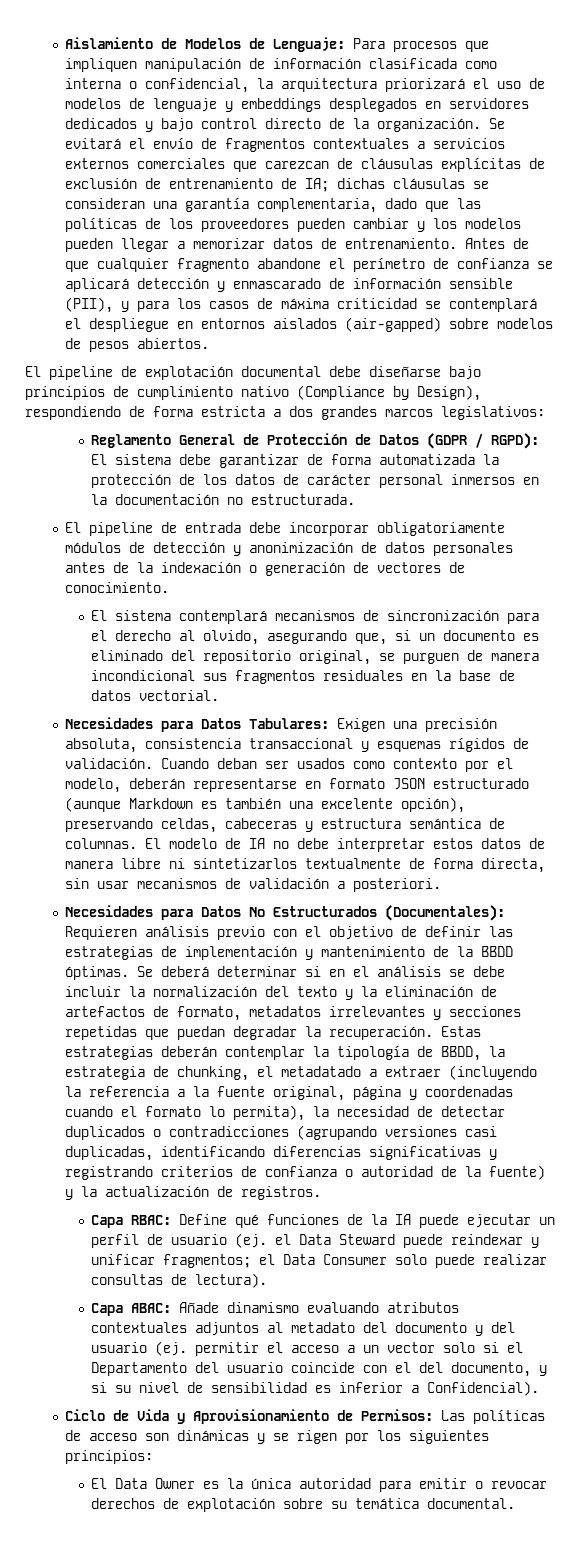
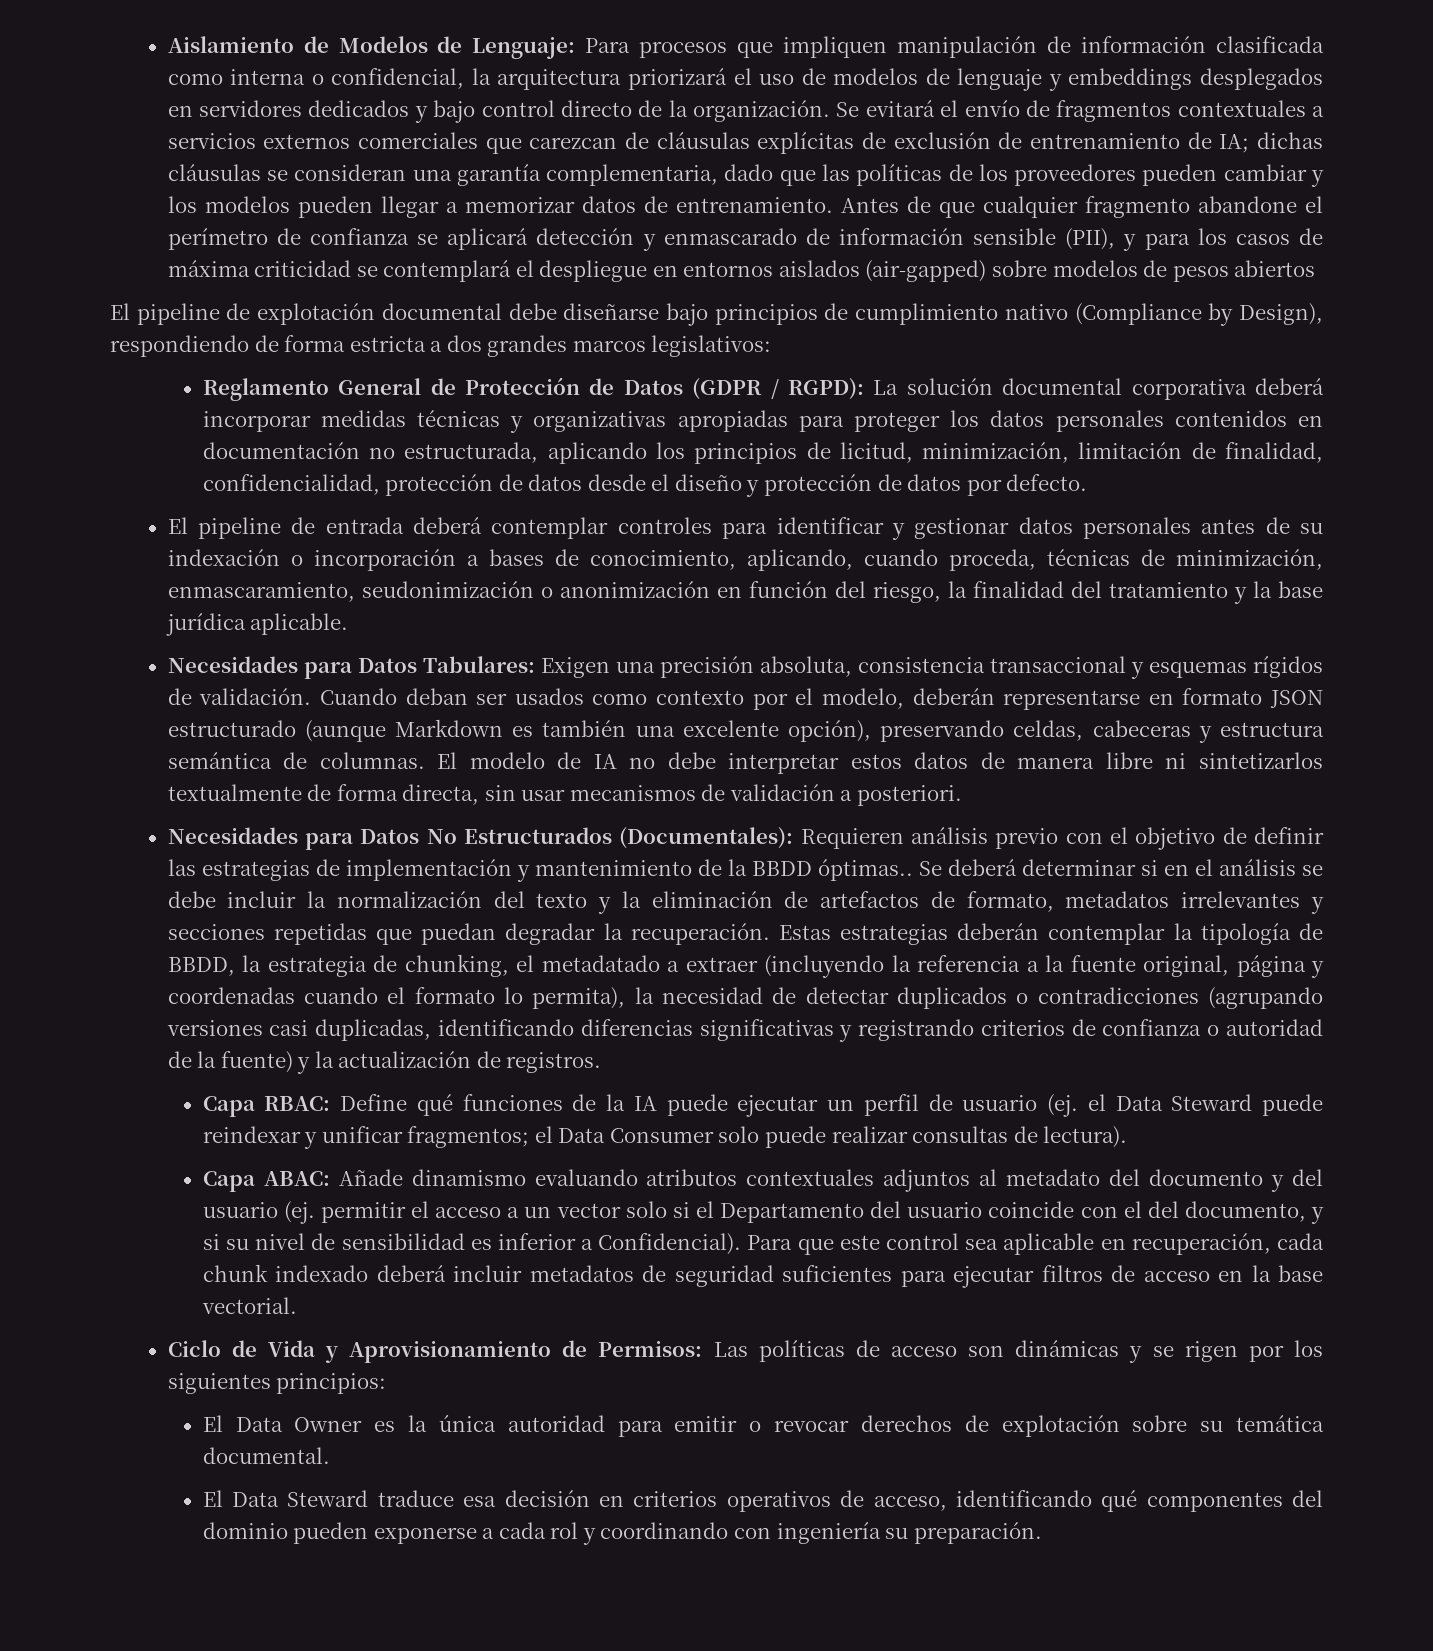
[137,338,210,349] abiertos. -> [1234,260,1316,277] abiertos
[90,454,499,468] [90,474,539,488] [90,494,355,505] [65,522,506,536] [65,542,378,556] El sistema debe garantizar de forma automatizada la protección de los datos de carácter personal inmersos en la documentación no estructurada. // El pipeline de entrada debe incorporar obligatoriamente módulos de detección y anonimización de -> [873,378,1325,400] [202,410,1323,433] [202,442,1324,464] [202,474,1088,497] [167,517,1010,540] La solución documental corporativa deberá incorporar medidas técnicas y organizativas apropiadas para proteger los datos personales contenidos en documentación no estructurada, aplicando los principios de licitud, minimización, limitación de finalidad, confidencialidad, protección de datos desde el diseño y protección de datos por defecto. // El pipeline de entrada deberá contemplar controles para identificar y gestionar
[137,562,154,573] la -> [1300,523,1324,534] su
[265,562,466,576] [65,582,170,593] [90,610,539,624] [90,630,539,645] [90,650,539,665] [90,670,515,684] [90,690,219,701] generación de vectores de conocimiento. // El sistema contemplará mecanismos de sincronización para el derecho al olvido, asegurando que, si un documento es eliminado del repositorio original, se purguen de manera incondicional sus fragmentos residuales en la base de datos vectorial. -> [313,549,1323,571] [167,581,1324,604] [165,613,349,636] incorporación a bases de conocimiento, aplicando, cuando proceda, técnicas de minimización, enmascaramiento, seudonimización o anonimización en función del riesgo, la finalidad del tratamiento y la base jurídica aplicable.
[65,966,130,980] óptimas. -> [817,859,913,881] óptimas..
(539, 1388) none -> [747,1233,1324,1255] [202,1264,1323,1288] [201,1297,297,1314] Para que este control sea aplicable en recuperación, cada chunk indexado deberá incluir metadatos de seguridad suficientes para ejecutar filtros de acceso en la base vectorial.
(515, 1503) none -> [202,1490,1323,1512] [202,1522,1042,1545] // El Data Steward traduce esa decisión en criterios operativos de acceso, identificando qué componentes del dominio pueden exponerse a cada rol y coordinando con ingeniería su preparación.

